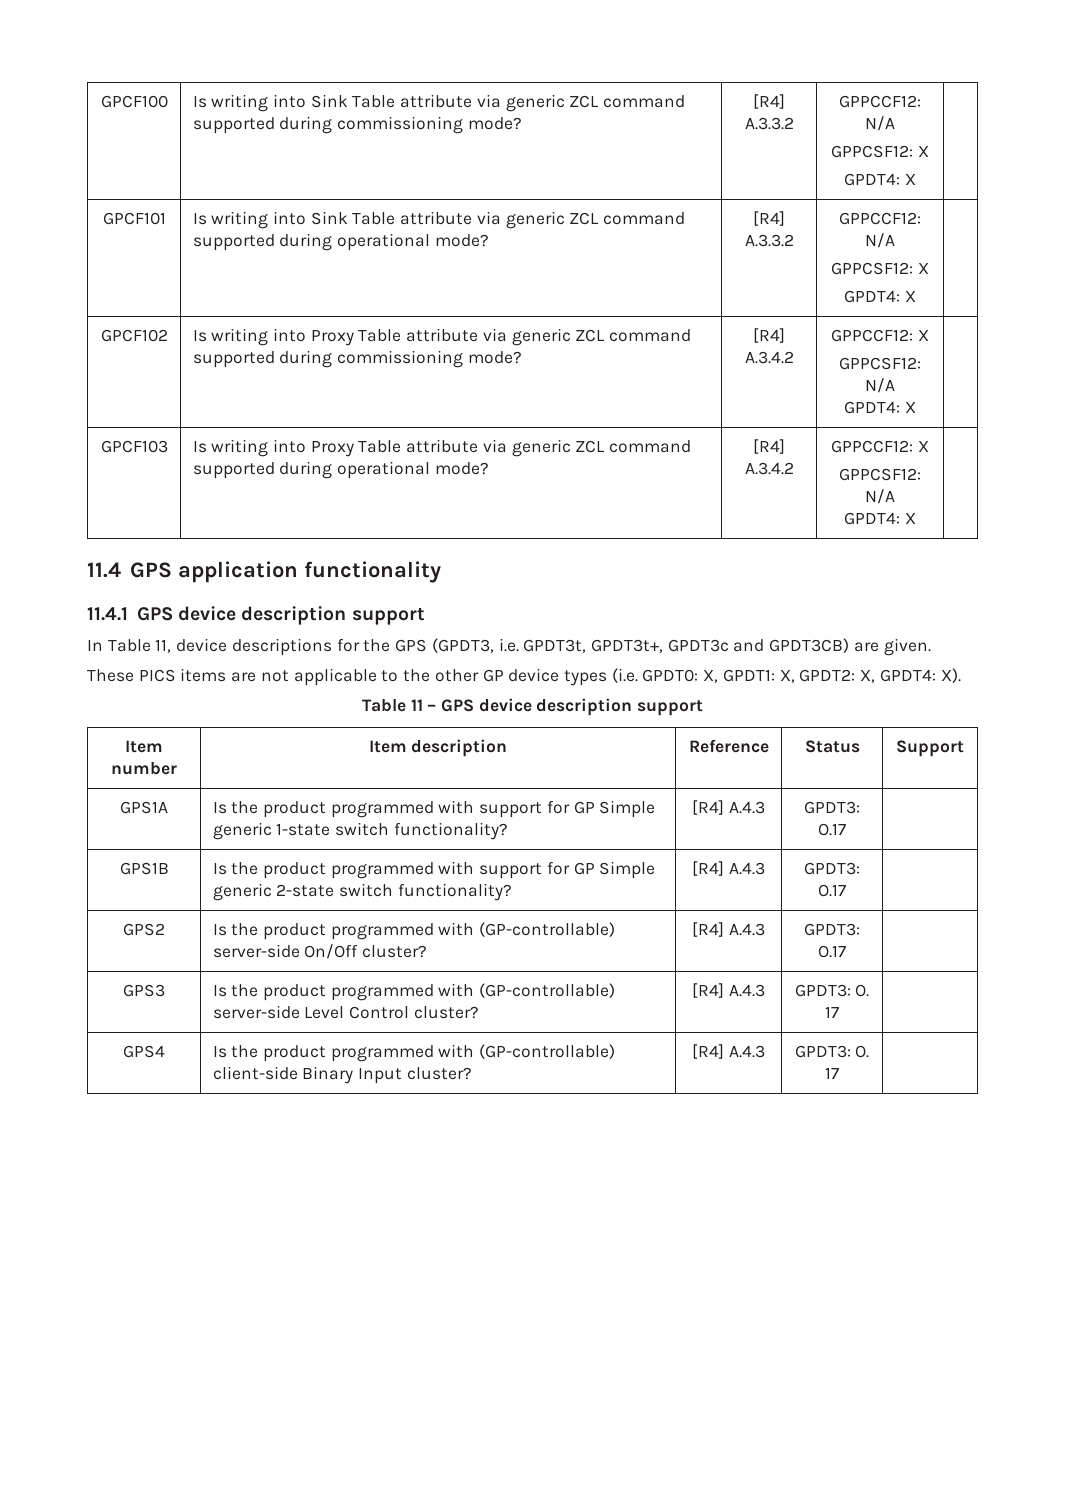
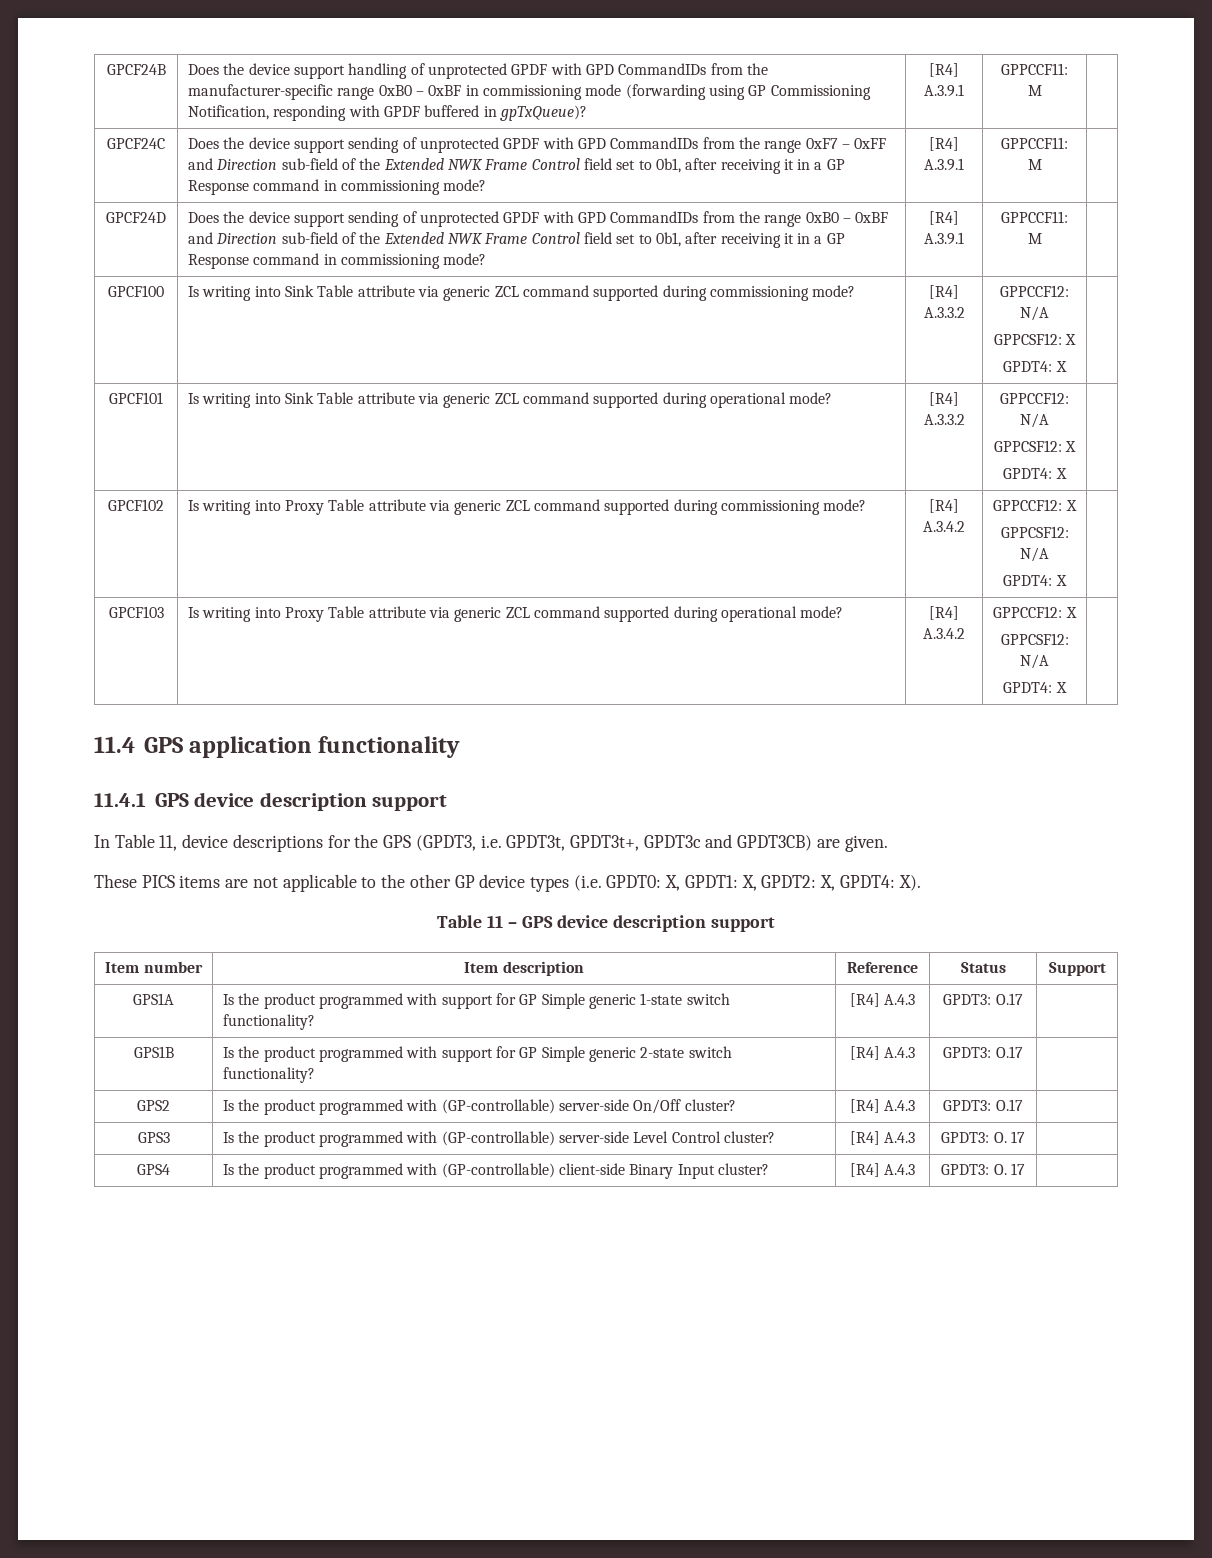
(100, 101) none -> [106,64,166,75] [188,63,768,79] [188,84,871,100] [188,105,587,121] [929,63,959,77] [924,84,964,97] [1001,63,1068,75] [1027,85,1042,96] [107,138,165,149] [188,137,887,153] [188,158,845,174] [188,179,487,195] [929,137,959,151] [924,158,964,171] [1001,137,1068,149] [1027,159,1042,170] [106,212,166,223] [188,211,889,227] [188,232,845,248] [188,253,487,269] [929,211,959,225] [924,232,964,245] [1001,211,1068,223] [1027,233,1042,244] GPCF24B | Does the device support handling of unprotected GPDF with GPD CommandIDs from the manufacturer-specific range 0xB0 – 0xBF in commissioning mode (forwarding using GP Commissioning Notification, responding with GPDF buffered in gpTxQueue)? | [R4] A.3.9.1 | GPPCCF11: M | // GPCF24C | Does the device support sending of unprotected GPDF with GPD CommandIDs from the range 0xF7 – 0xFF and Direction sub-field of the Extended NWK Frame Control field set to 0b1, after receiving it in a GP Response command in commissioning mode? | [R4] A.3.9.1 | GPPCCF11: M | // GPCF24D | Does the device support sending of unprotected GPDF with GPD CommandIDs from the range 0xB0 – 0xBF and Direction sub-field of the Extended NWK Frame Control field set to 0b1, after receiving it in a GP Response command in commissioning mode? | [R4] A.3.9.1 | GPPCCF11: M | //

